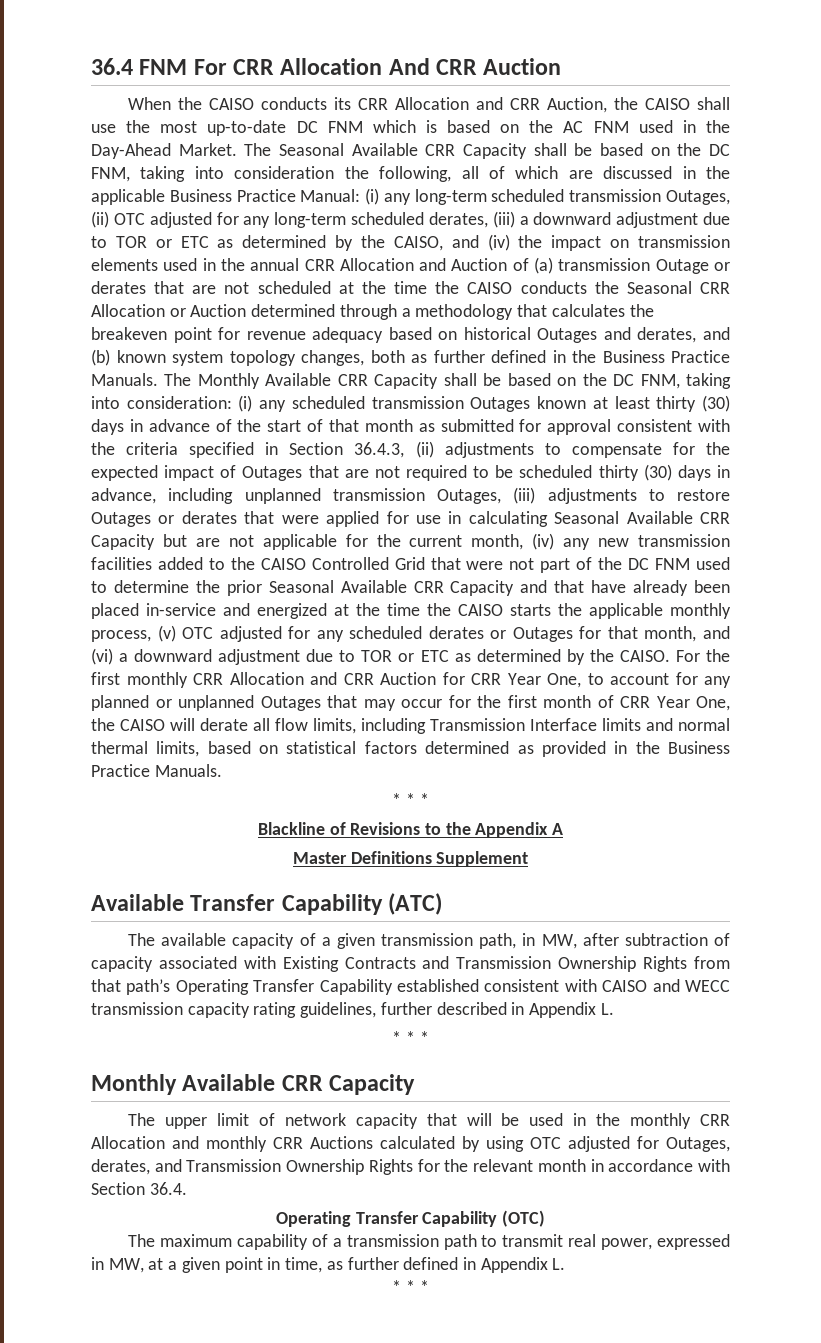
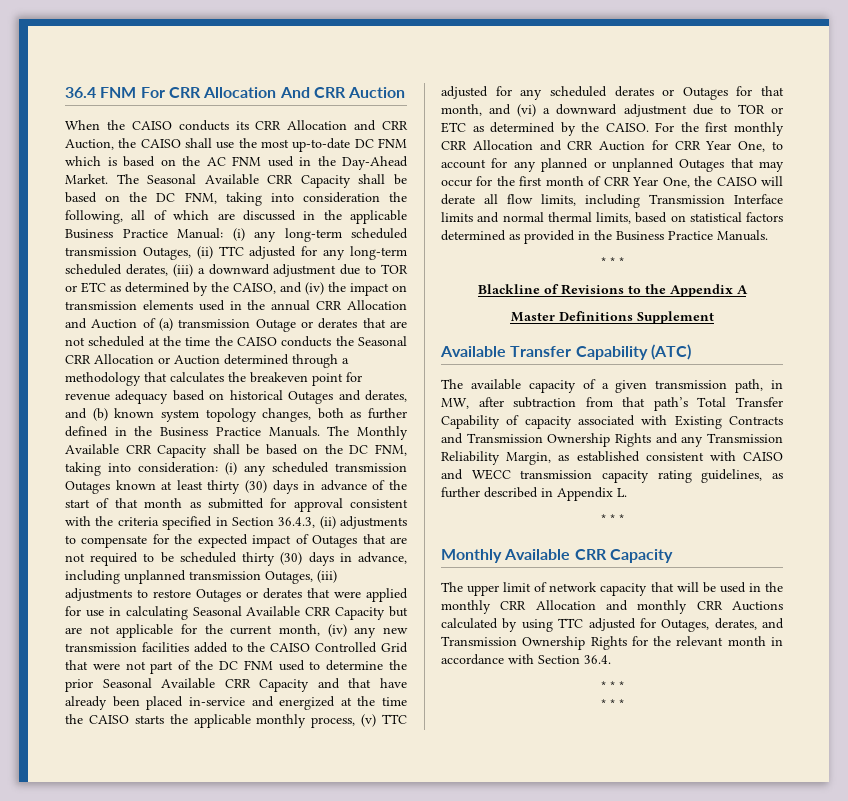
[113,213,145,225] OTC -> [218,246,244,256] TTC
[182,627,214,639] OTC -> [382,714,407,724] TTC
(708, 939) none -> [585,397,783,411] [441,415,500,429] from that path’s Total Transfer Capability
[694,956,731,969] [91,979,393,995] from that path’s Operating Transfer Capability -> [655,433,783,447] [441,451,570,465] and any Transmission Reliability Margin, as
(377, 1010) none -> [772,473,783,479] as
[530,1137,561,1149] OTC -> [558,618,584,628] TTC
[275,1210,546,1227] [128,1234,731,1250] [91,1257,566,1273] Operating Transfer Capability (OTC) // The maximum capability of a transmission path to transmit real power, expressed in MW, at a given point in time, as further defined in Appendix L. -> [600,681,624,691] * * *

